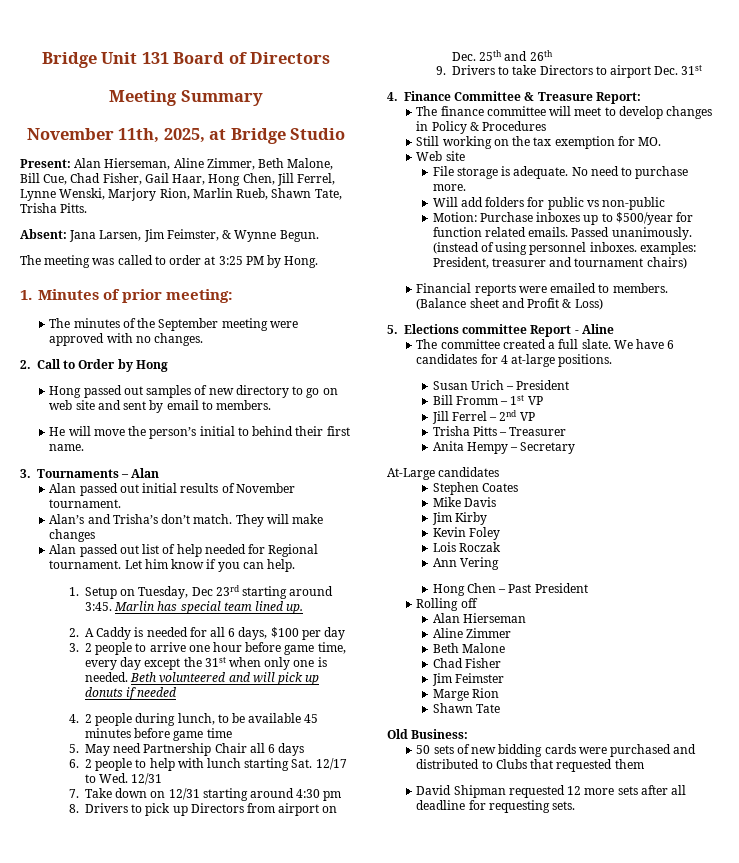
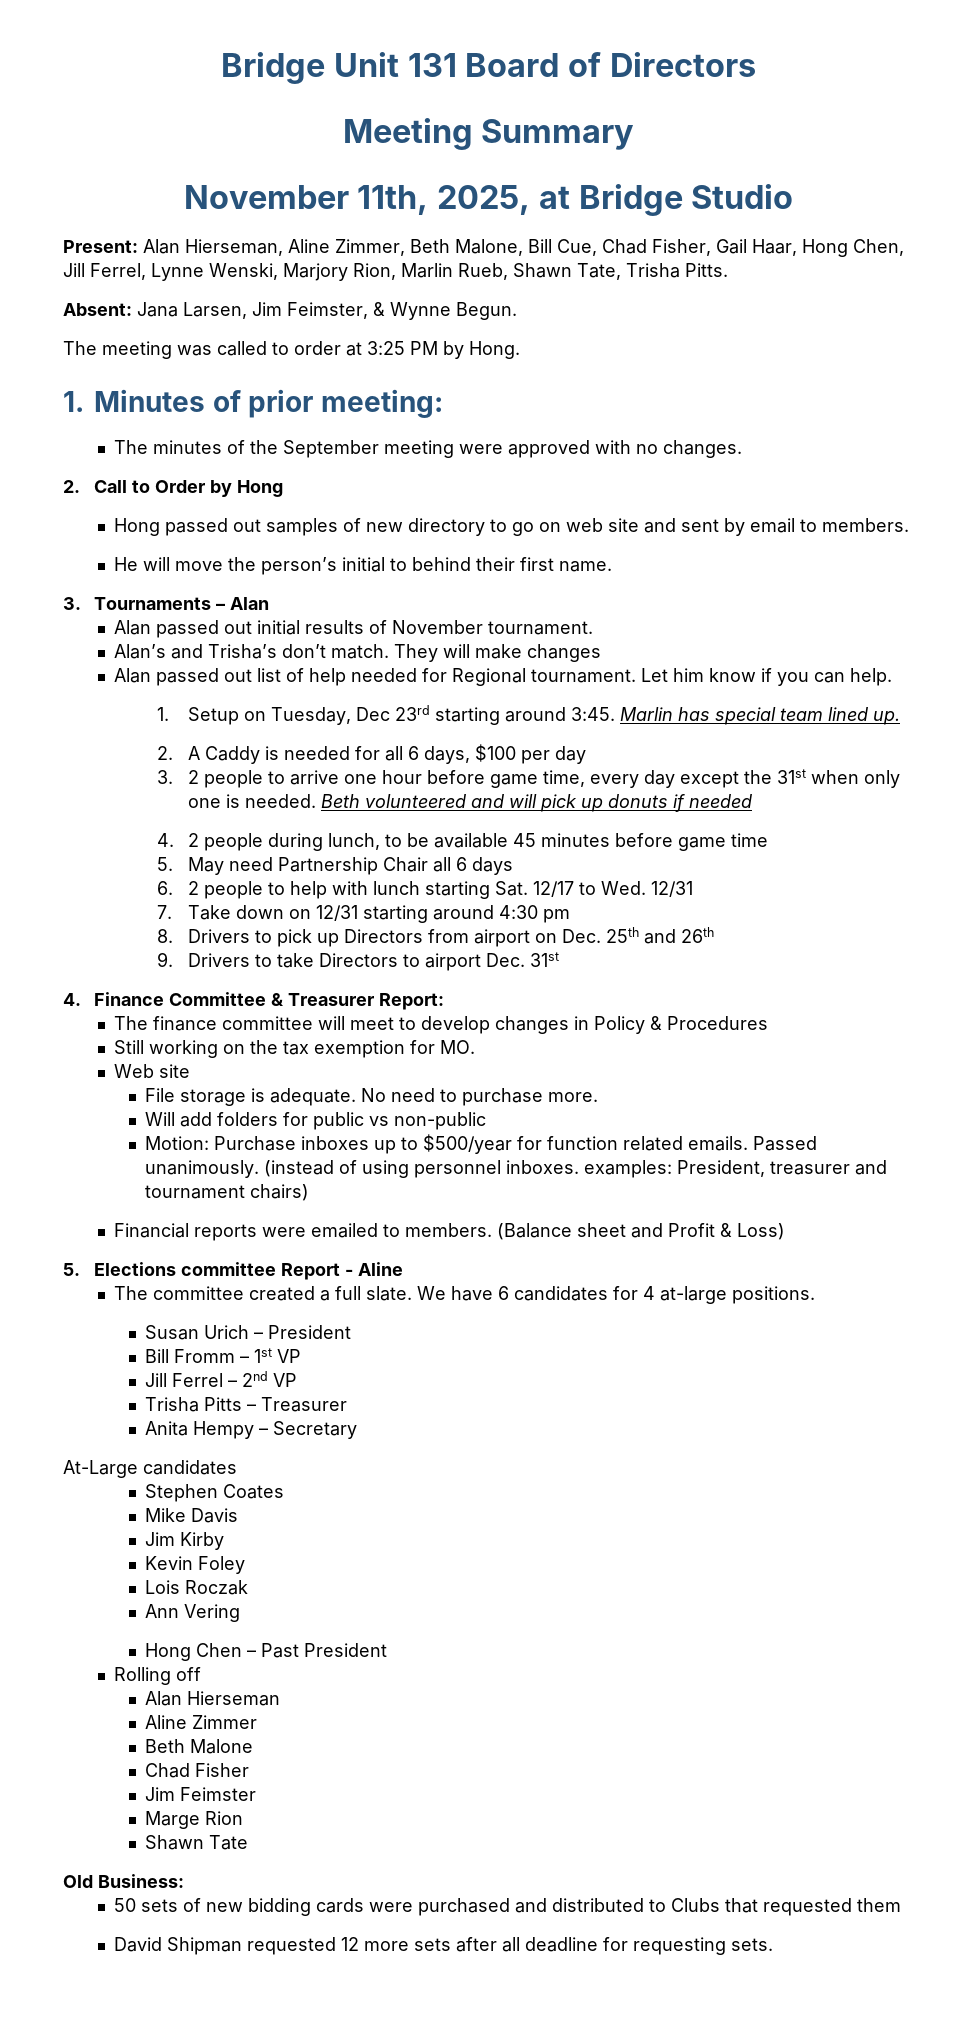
[537,92,593,101] Treasure -> [288,993,375,1006] Treasurer

